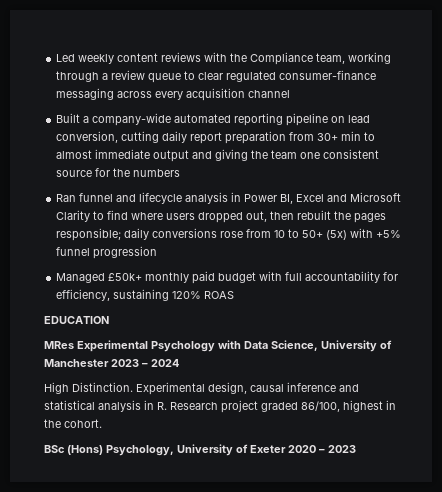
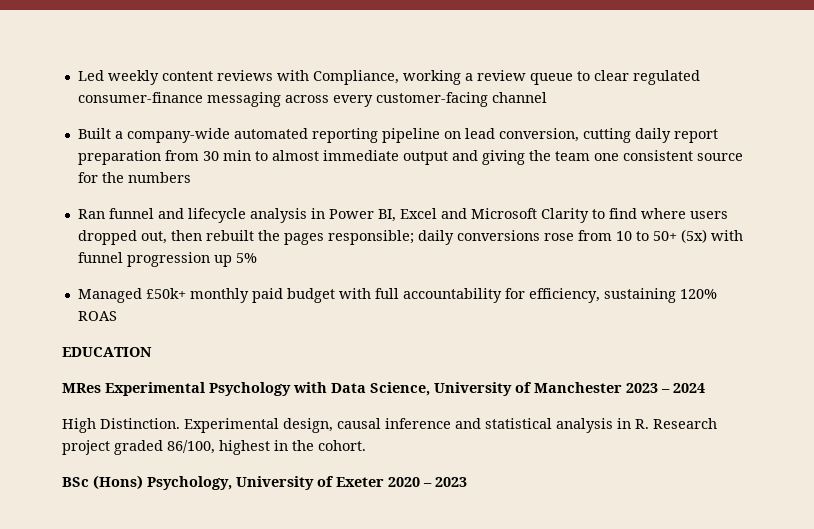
[230,52,392,65] [56,71,100,82] the Compliance team, working through -> [312,70,461,85] Compliance, working
[186,88,246,101] acquisition -> [375,92,488,107] customer-facing
[317,133,339,141] 30+ -> [202,151,219,161] 30
[376,230,402,238] +5% -> (743, 235) none
(158, 252) none -> [213,253,257,267] up 5%

